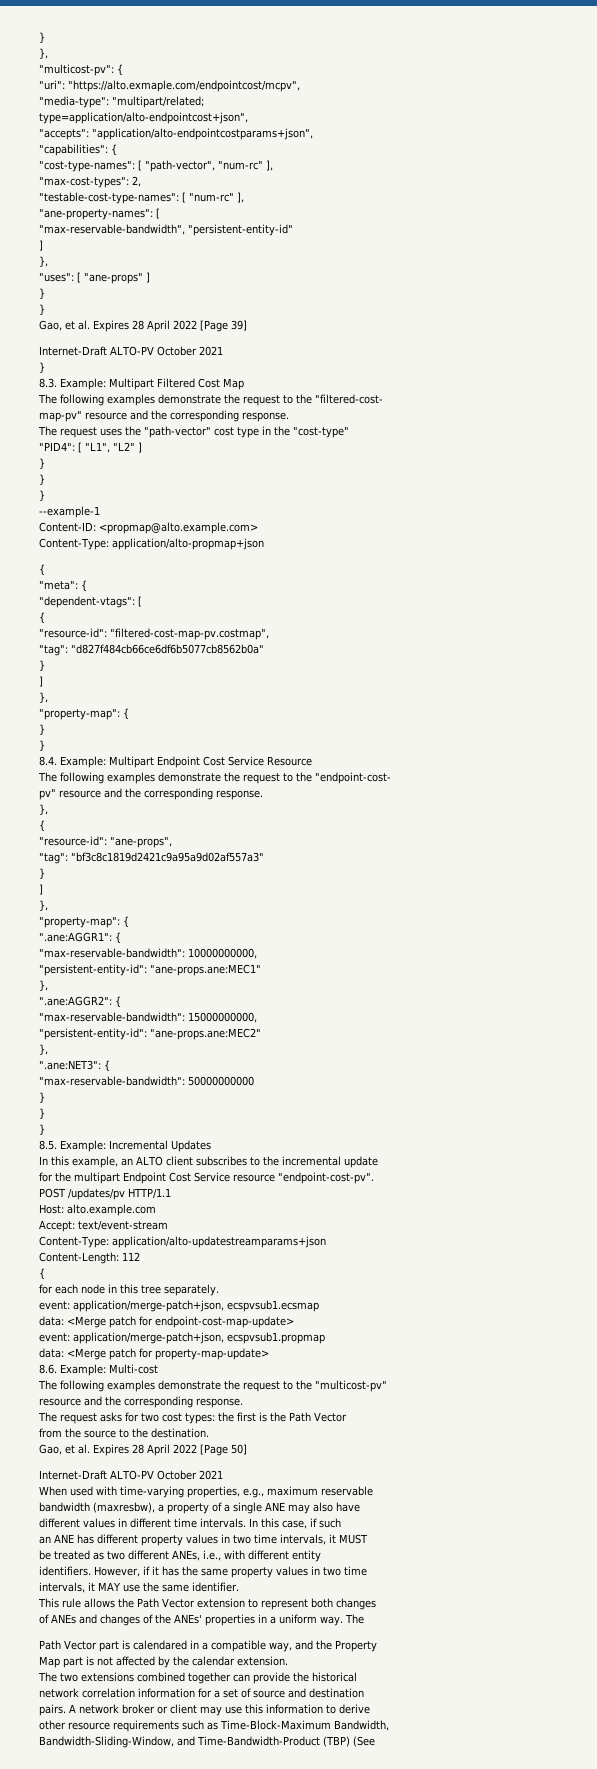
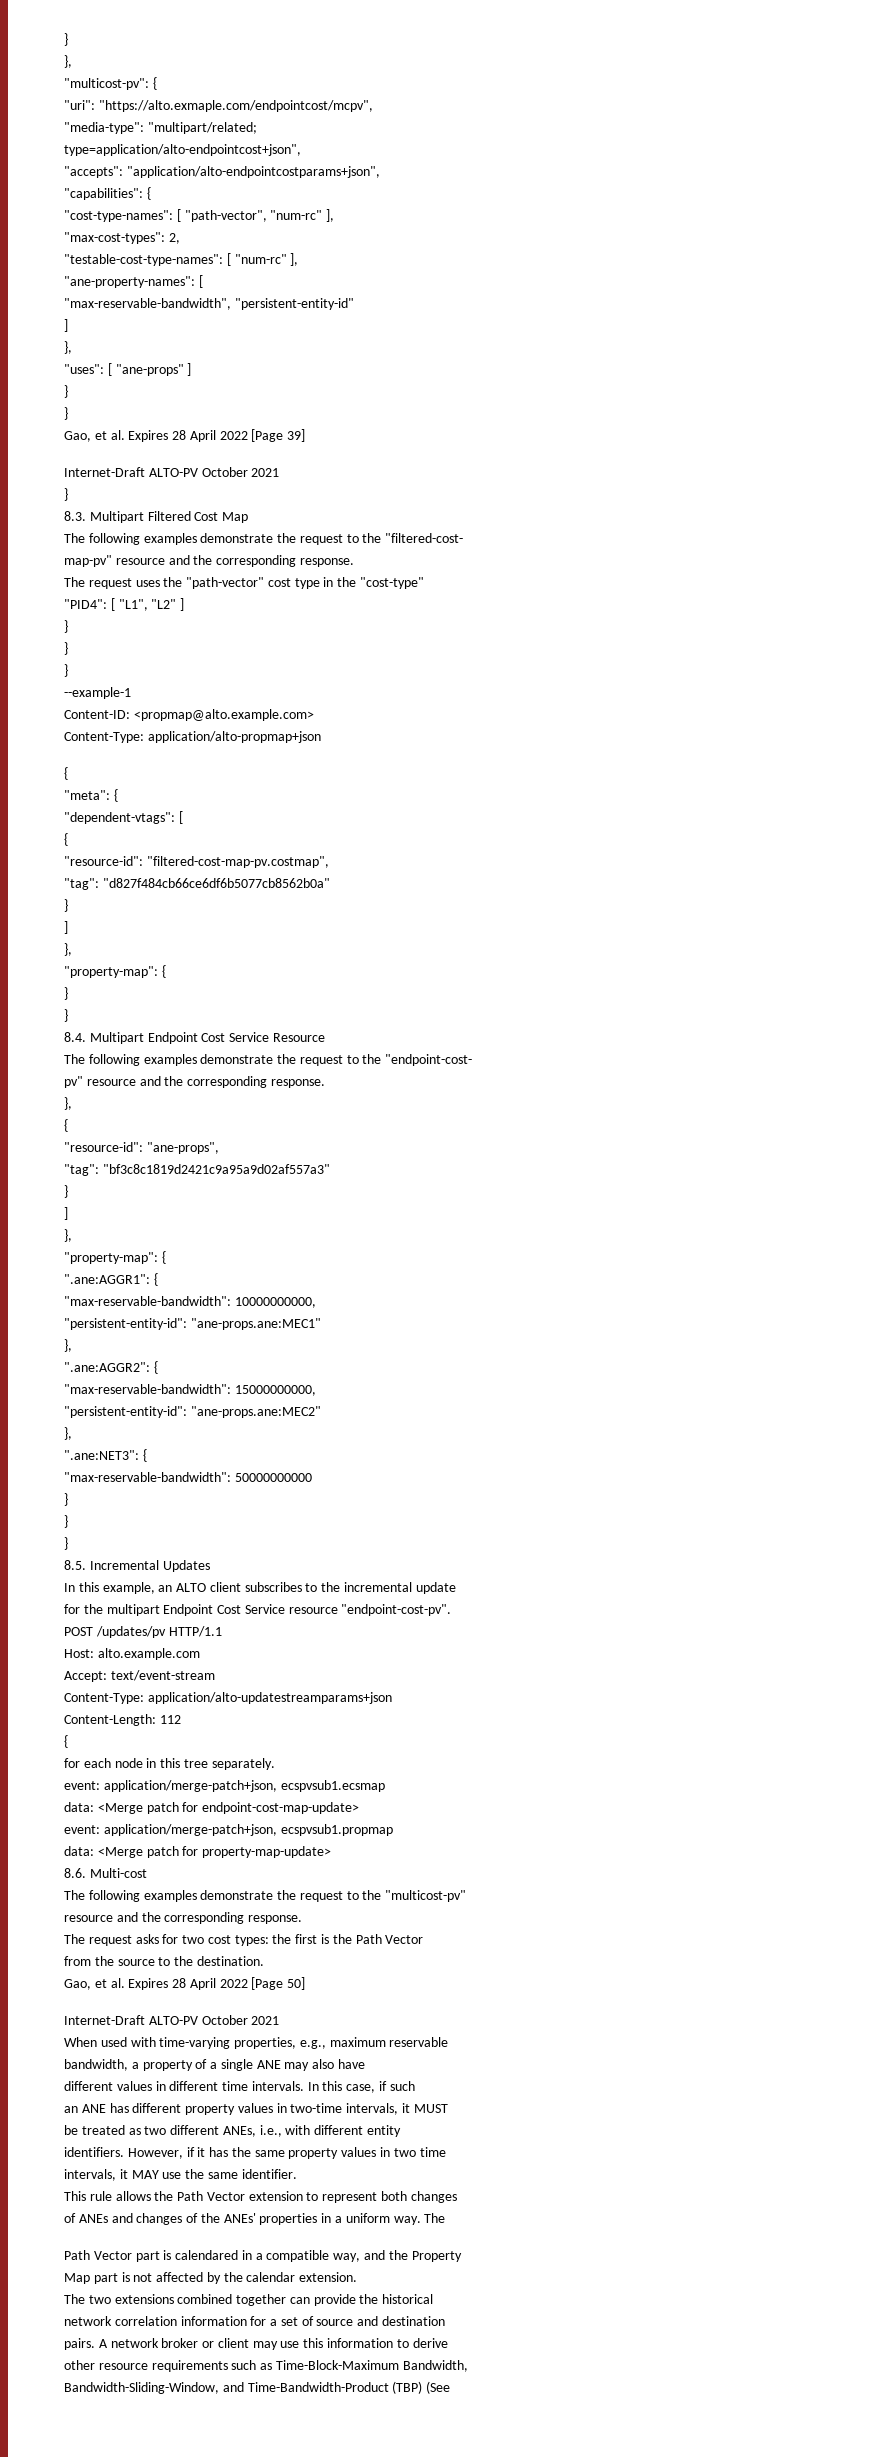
[60,378,106,390] Example: -> (86, 516) none
[60,756,106,768] Example: -> (86, 1037) none
[60,1140,106,1152] Example: -> (86, 1565) none
[60,1364,106,1376] Example: -> (86, 1873) none
[39,1502,155,1513] bandwidth (maxresbw), -> [64,2059,128,2071] bandwidth,
[233,1534,277,1544] two time -> [290,2103,343,2113] two-time

